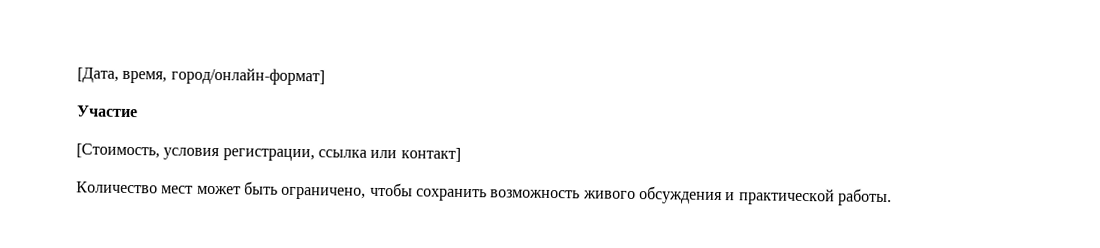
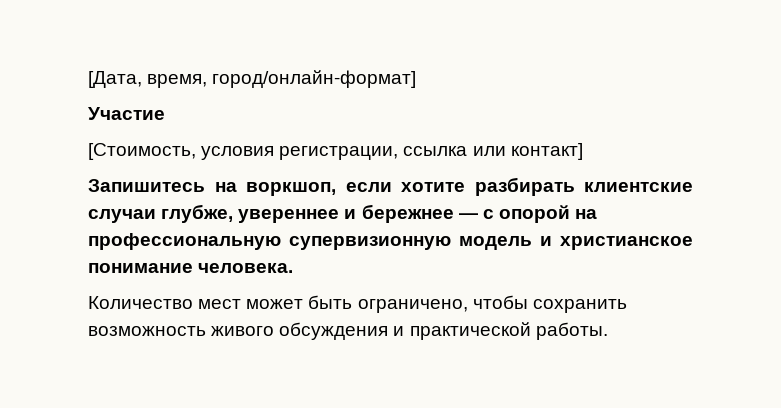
(461, 154) none -> [88,177,693,196] [88,204,598,223] [88,233,693,250] [88,263,294,273] // Запишитесь на воркшоп, если хотите разбирать клиентские случаи глубже, увереннее и бережнее — с опорой на профессиональную супервизионную модель и христианское понимание человека.

